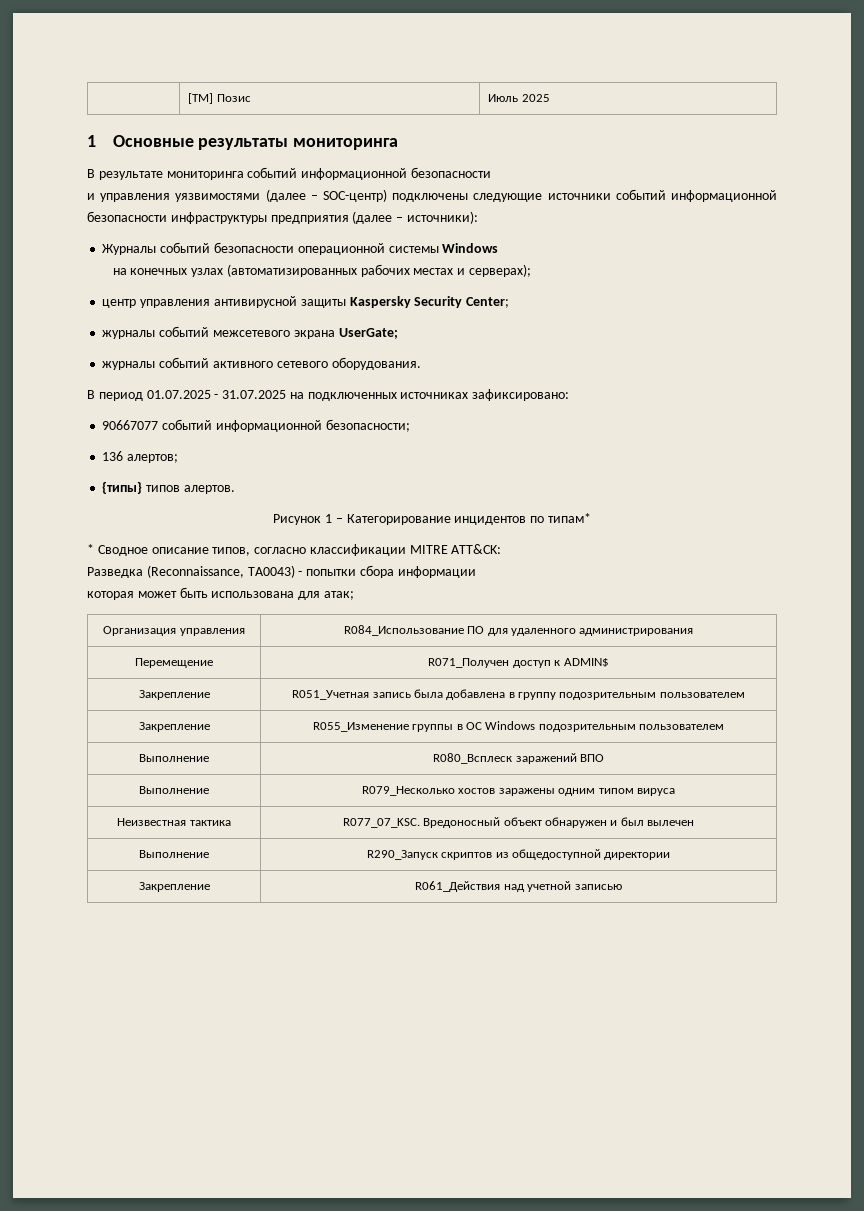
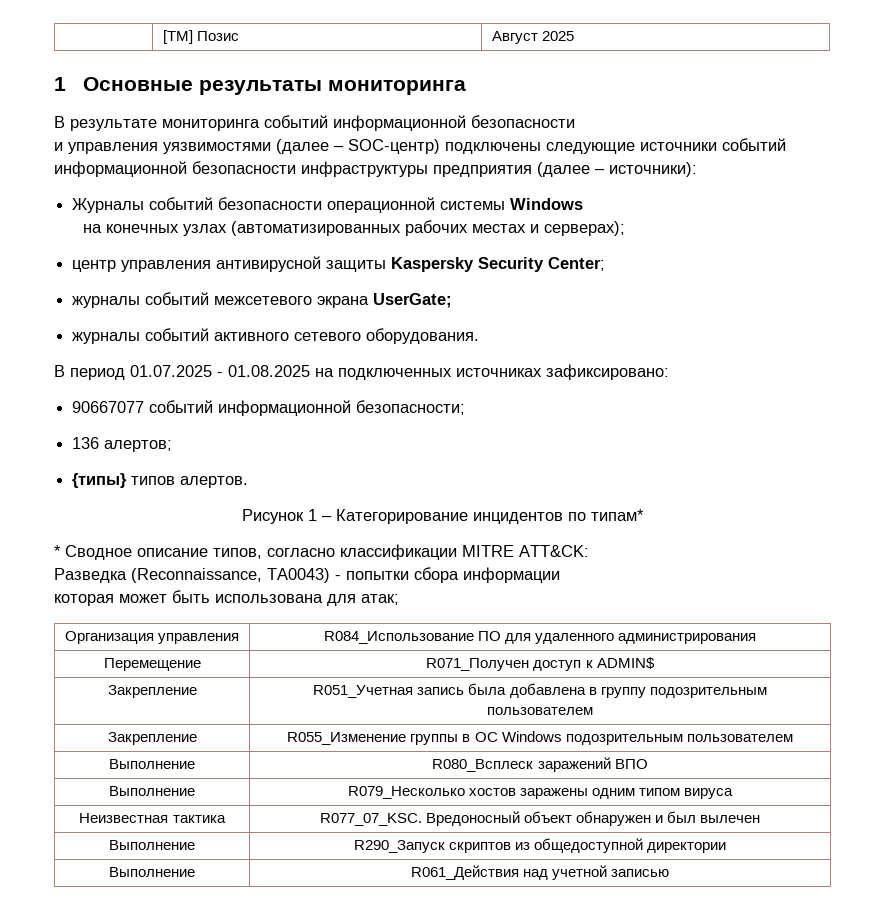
[488,94,519,102] Июль -> [491,31,538,44] Август
[222,390,287,399] 31.07.2025 -> [228,365,310,377] 01.08.2025
[138,882,210,892] Закрепление -> [109,867,195,877] Выполнение

